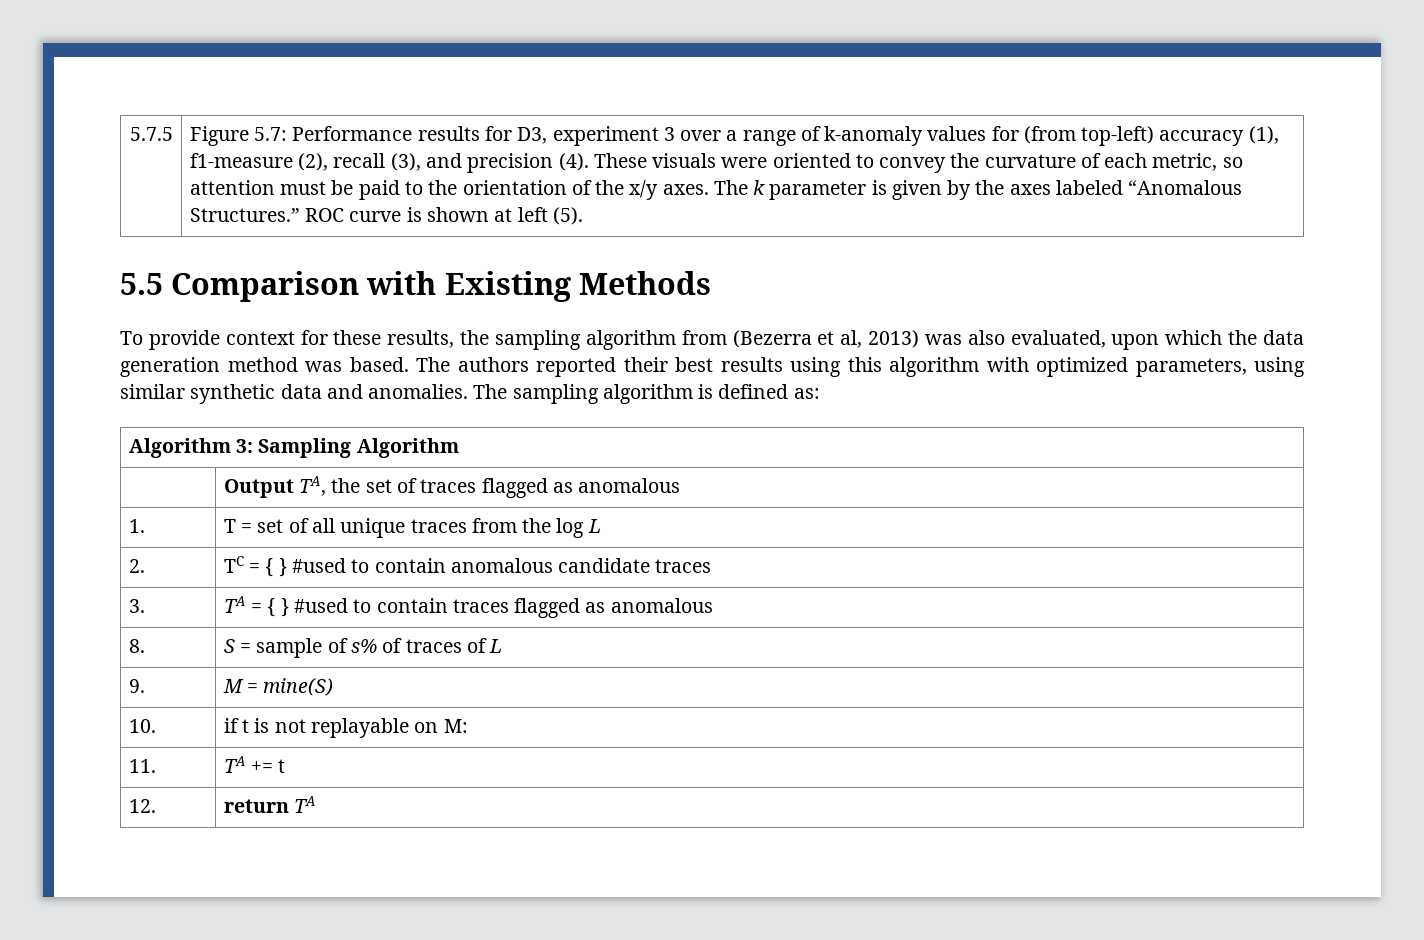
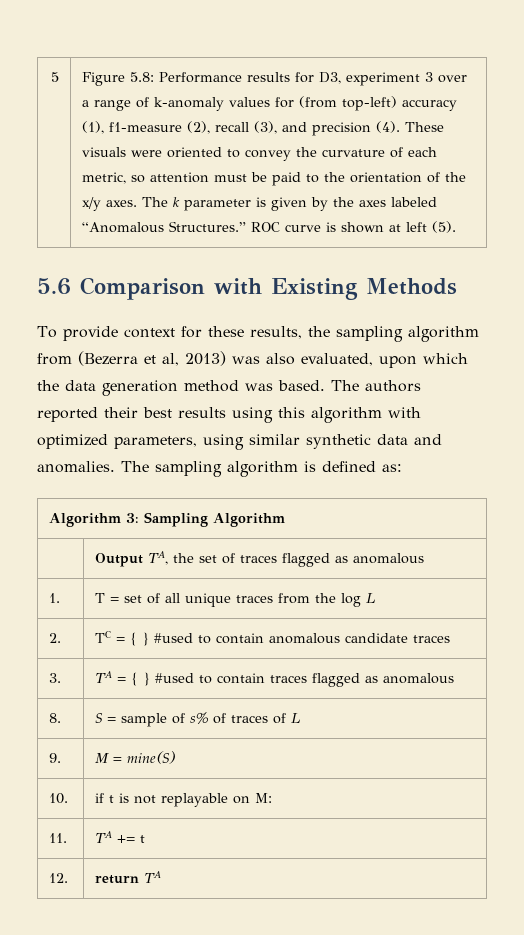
[130,127,174,141] 5.7.5 -> [50,72,59,82] 5
[254,127,288,141] 5.7: -> [130,72,155,82] 5.8:
[120,273,163,295] 5.5 -> [37,278,71,295] 5.6

